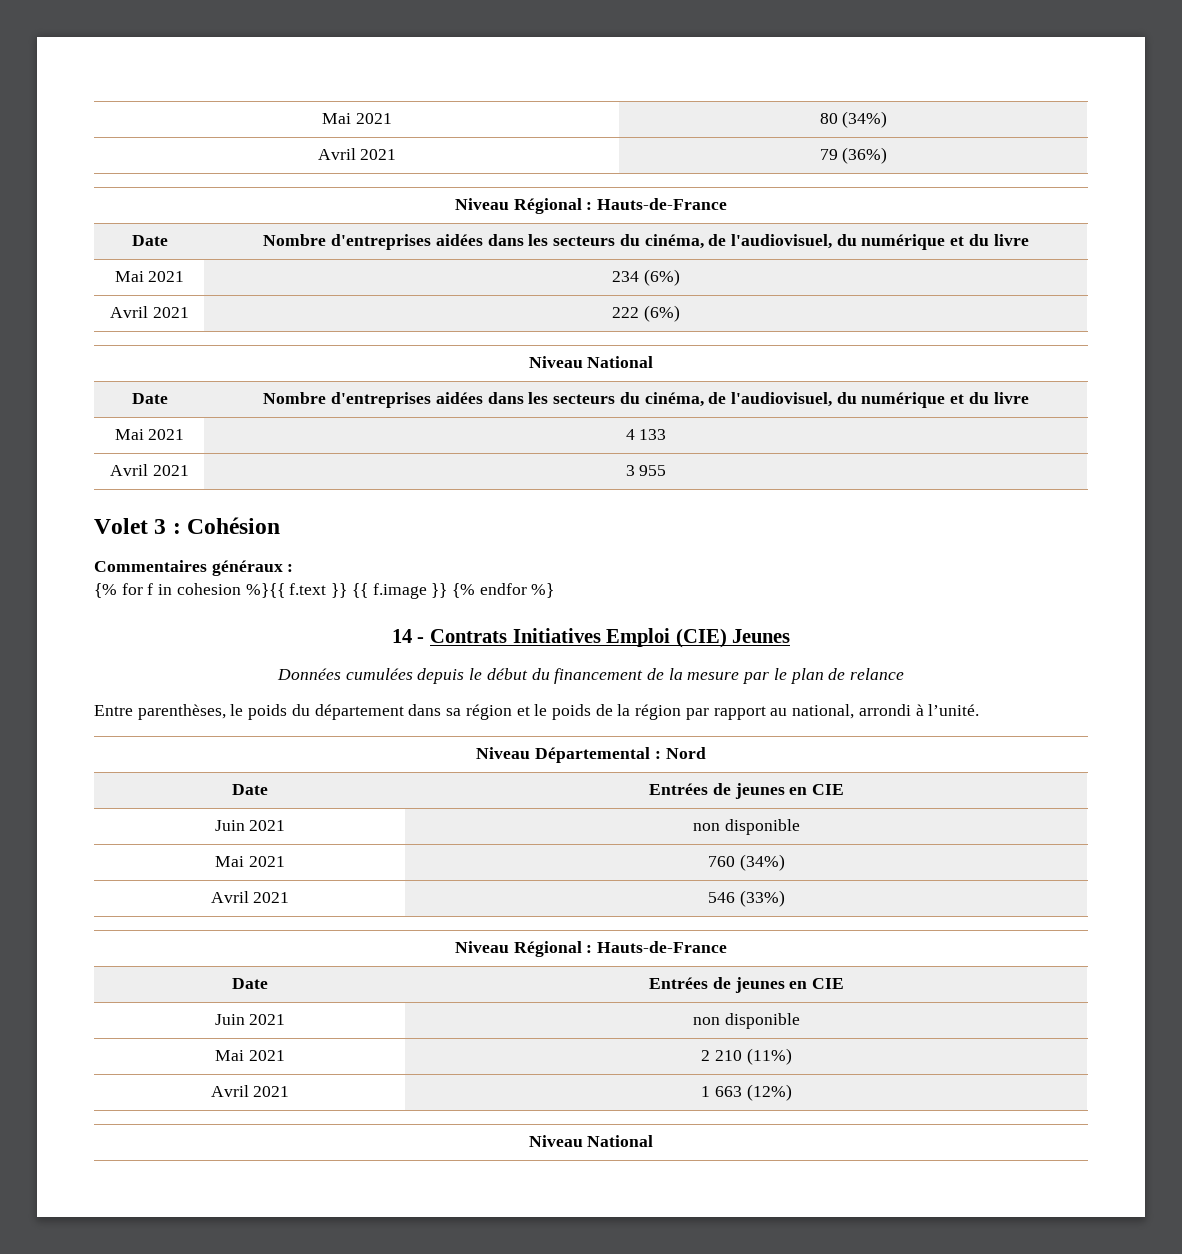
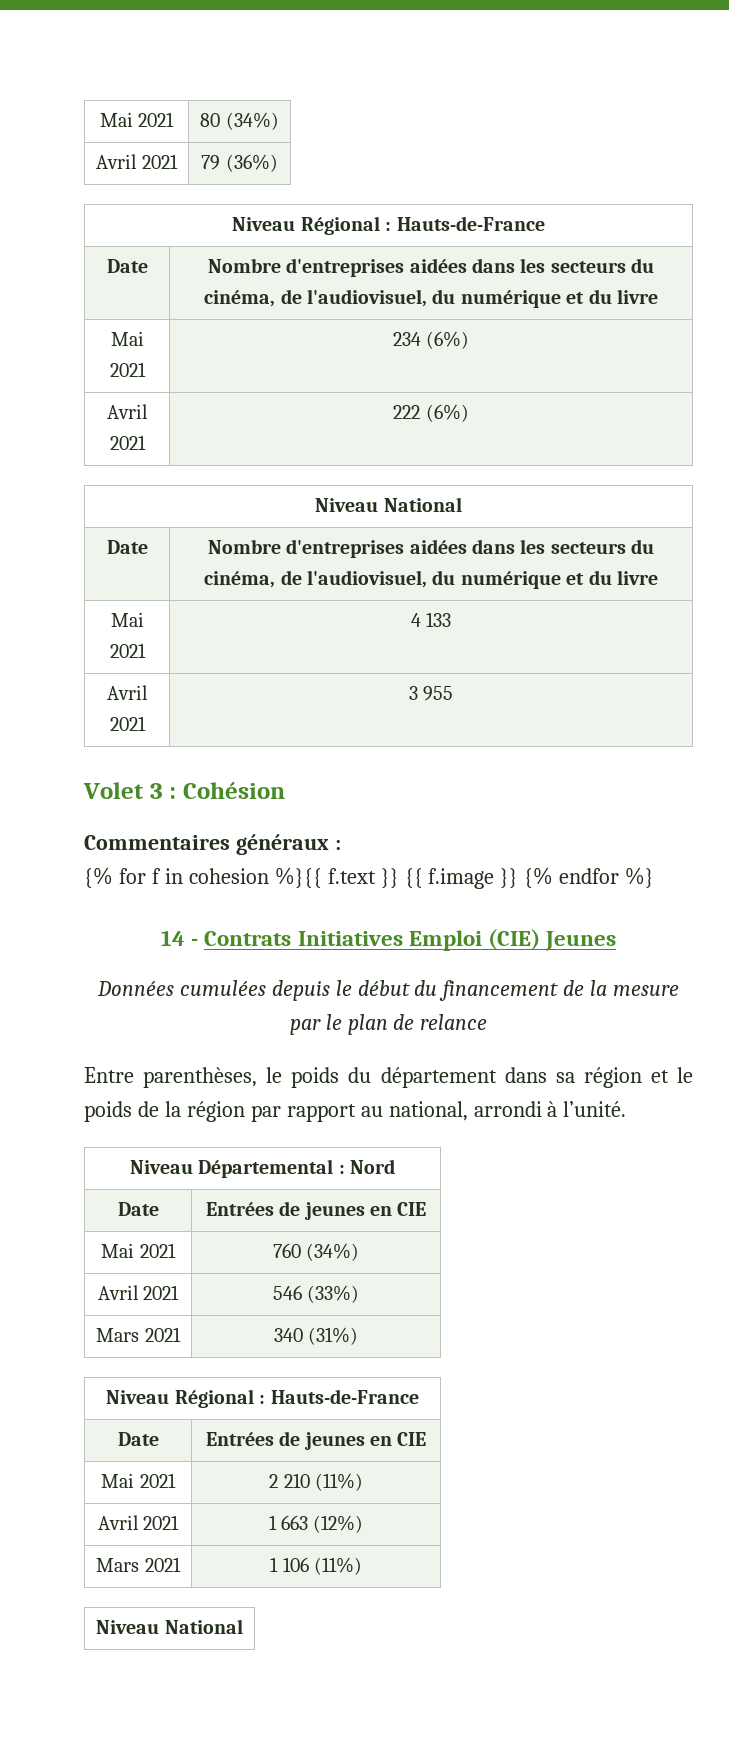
[214,820,286,831] [693,819,800,835] // Juin 2021 | non disponible -> (427, 1209) none
(785, 898) none -> [96,1327,181,1342] [273,1327,359,1345] // Mars 2021 | 340 (31%)
[214,1014,286,1025] [693,1013,800,1029] // Juin 2021 | non disponible -> (427, 1439) none
(792, 1092) none -> [96,1557,181,1572] [270,1557,362,1575] // Mars 2021 | 1 106 (11%)

